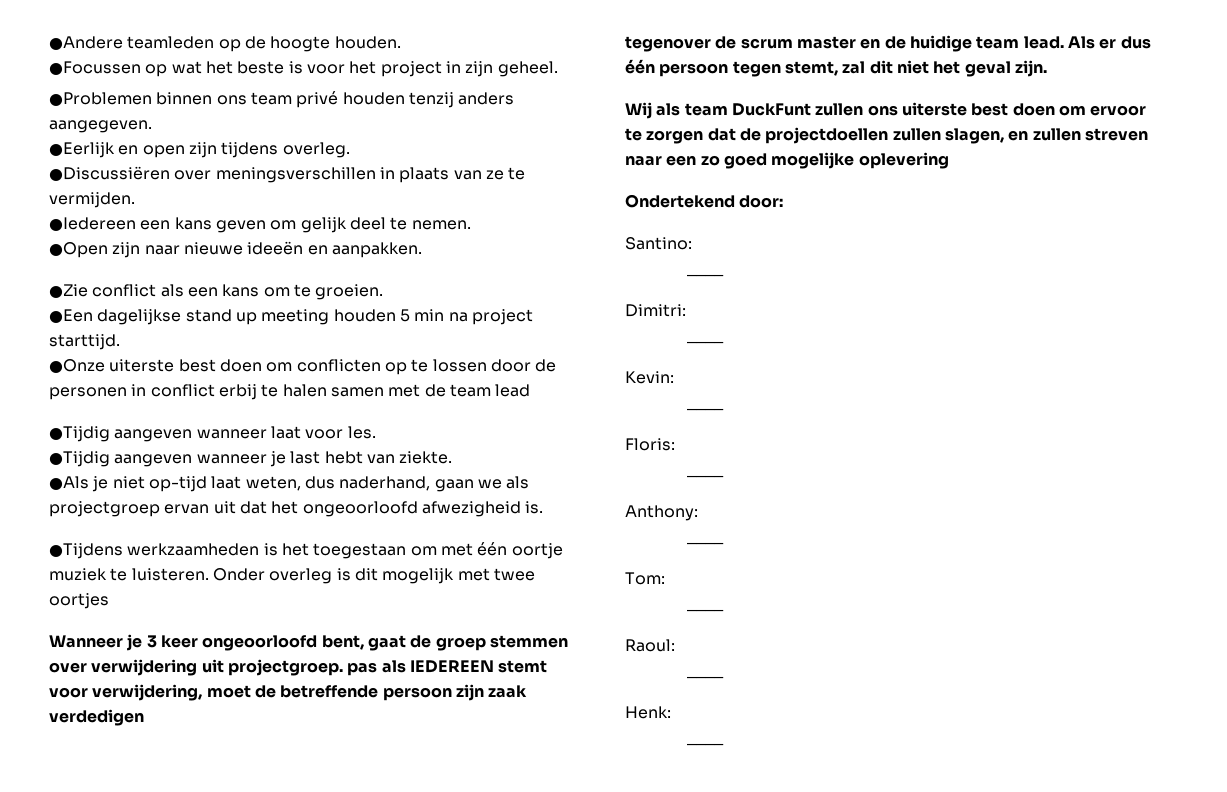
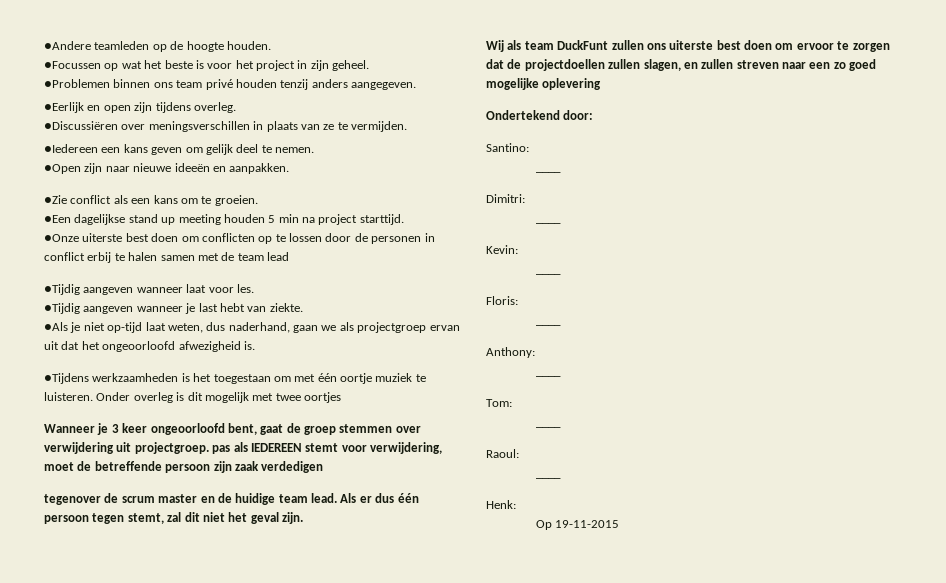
[686,743,724,746] ____ -> [535,520,620,530] Op 19-11-2015

